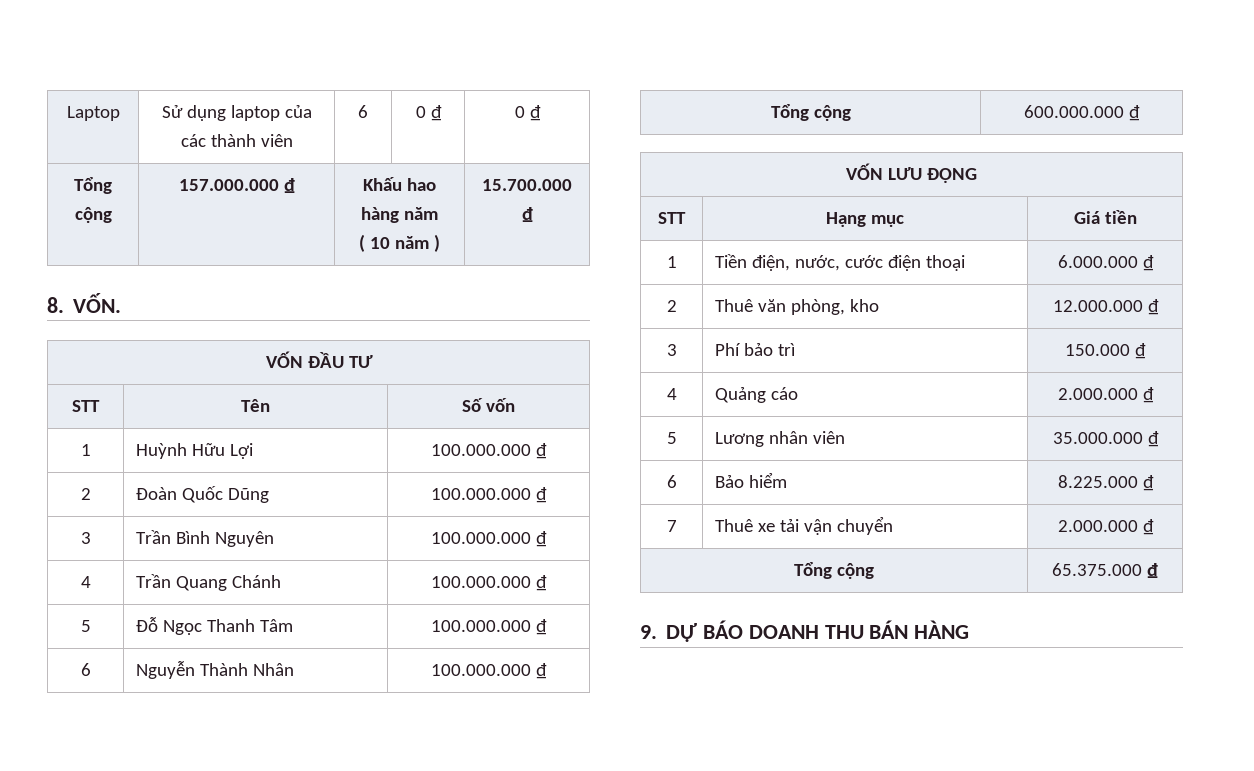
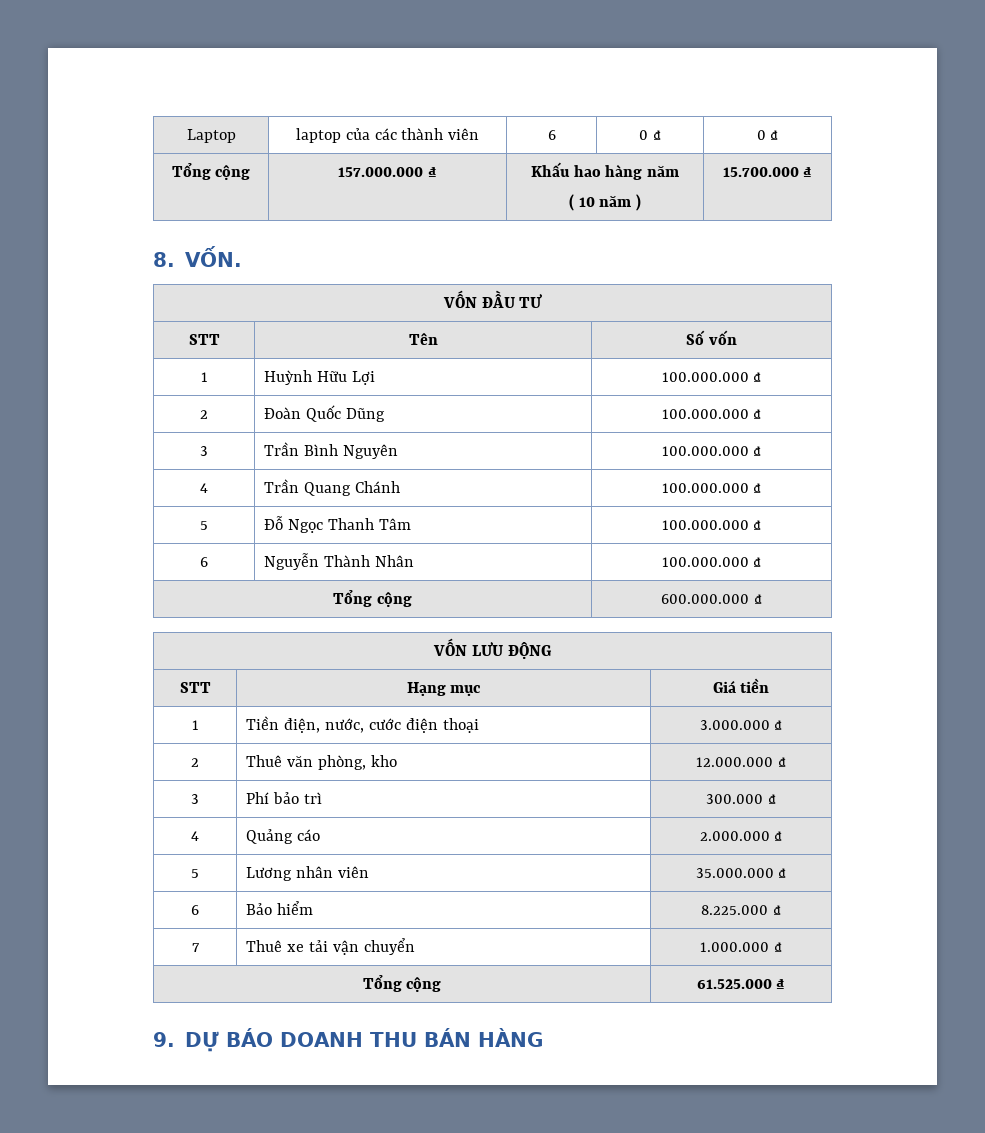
[161,105,226,121] Sử dụng -> (236, 136) none
[1057,255,1138,268] 6.000.000 -> [699,720,770,730] 3.000.000
[1065,344,1131,356] 150.000 -> [706,794,764,804] 300.000
[1057,519,1154,535] [794,562,874,579] [1052,563,1143,576] 2.000.000 ₫ // Tổng cộng | 65.375.000 -> [700,942,782,952] [362,975,442,992] [696,979,772,989] 1.000.000 ₫ // Tổng cộng | 61.525.000

